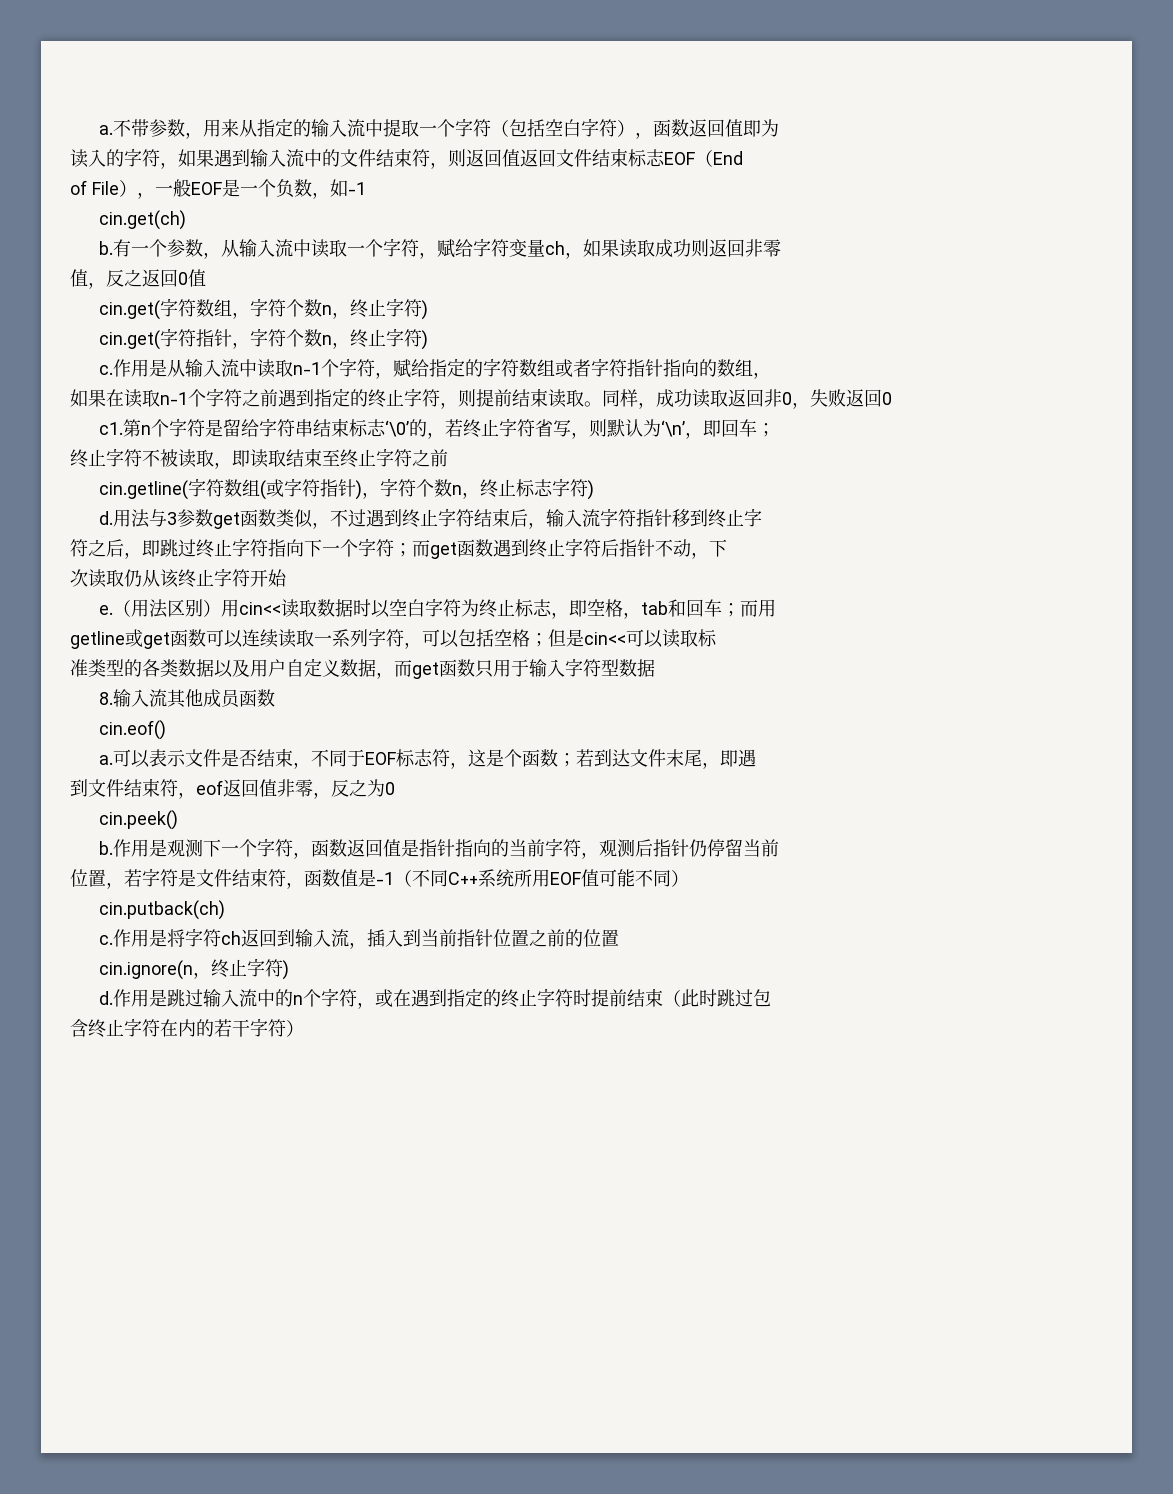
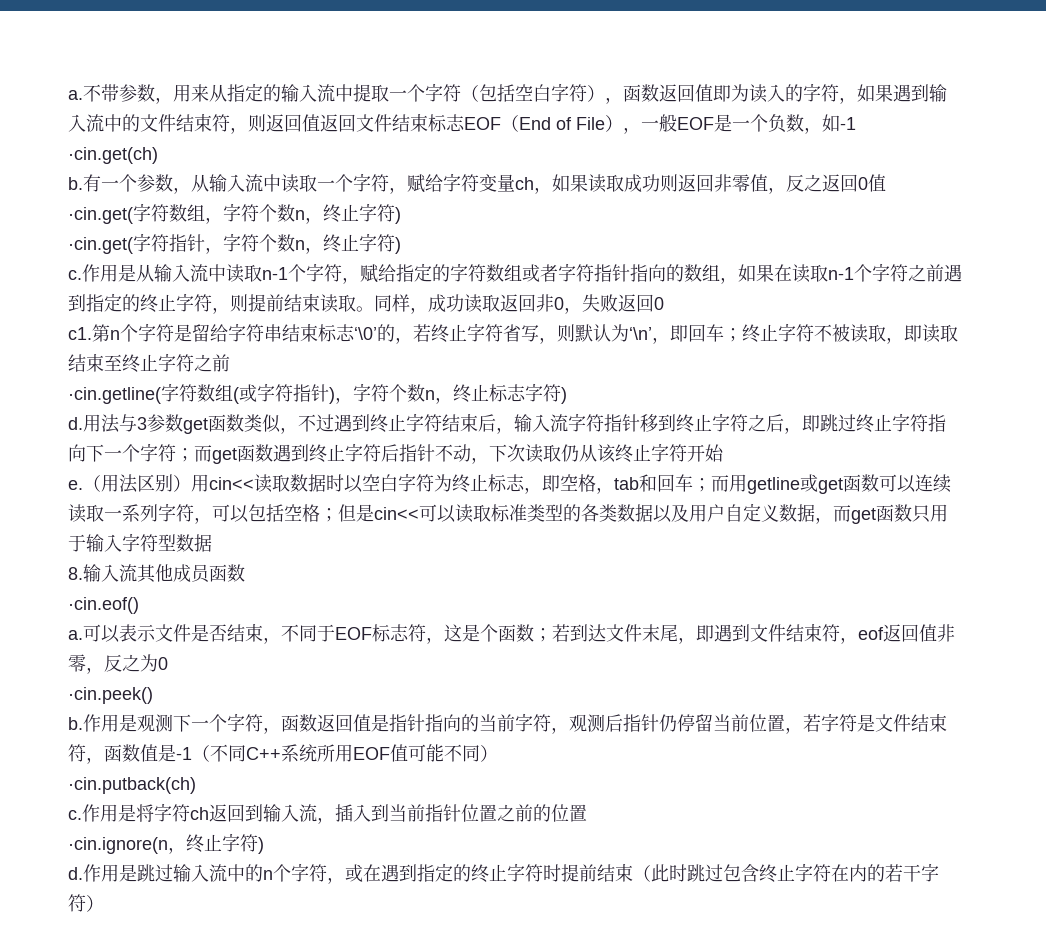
(780, 128) // -> (749, 93) none
(743, 158) // -> (551, 123) none
[99,210,187,230] cin.get(ch) -> [67,147,158,164] ·cin.get(ch)
(782, 248) // -> (750, 183) none
[99,300,161,320] cin.get( -> [67,207,133,224] ·cin.get(
[99,330,161,350] cin.get( -> [67,237,133,254] ·cin.get(
(772, 375) // -> (738, 280) none
(776, 430) // -> (742, 335) none
[99,480,189,500] cin.getline( -> [67,387,161,404] ·cin.getline(
(763, 517) // -> (730, 422) none
(727, 548) // -> (507, 453) none
(777, 608) // -> (747, 483) none
(717, 638) // -> (510, 513) none
[99,720,167,740] cin.eof() -> [67,597,139,614] ·cin.eof()
(757, 758) // -> (732, 633) none
[99,810,179,830] cin.peek() -> [67,687,153,704] ·cin.peek()
(780, 848) // -> (749, 723) none
[99,900,226,920] cin.putback(ch) -> [67,777,196,794] ·cin.putback(ch)
[99,960,194,980] cin.ignore(n -> [67,837,168,854] ·cin.ignore(n
(772, 998) // -> (741, 873) none

